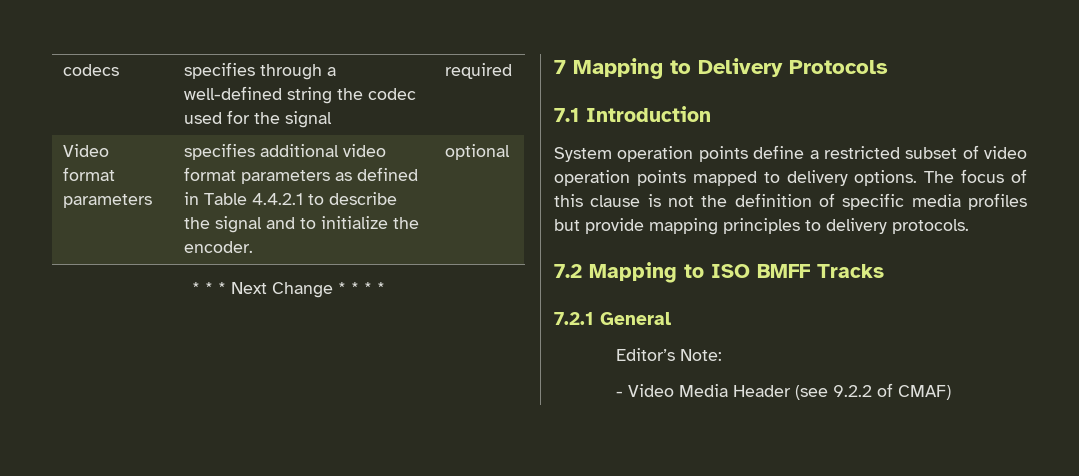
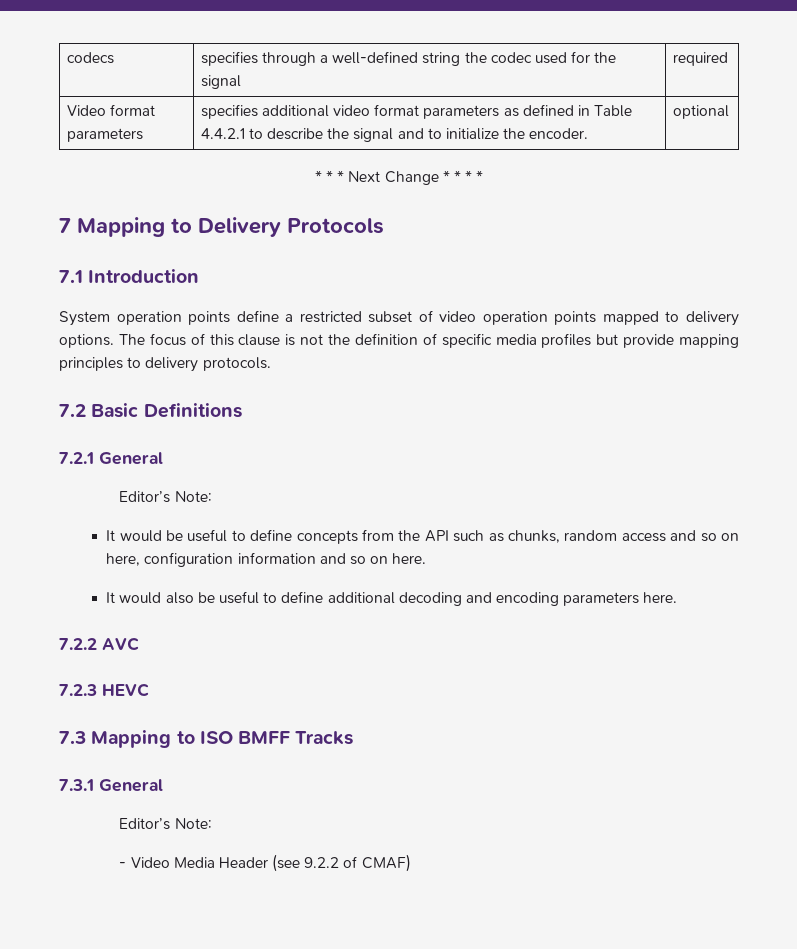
(582, 271) none -> [91,403,242,418] [59,452,163,465] [119,491,212,503] [106,529,739,544] [106,552,427,567] [106,591,678,606] [59,637,139,651] [59,683,149,697] [59,731,86,744] Basic Definitions // 7.2.1 General // Editor’s Note: // It would be useful to define concepts from the API such as chunks, random access and so on here, configuration information and so on here. // It would also be useful to define additional decoding and encoding parameters here. // 7.2.2 AVC // 7.2.3 HEVC // 7.3
[554,312,594,325] 7.2.1 -> [59,779,94,791] 7.3.1

